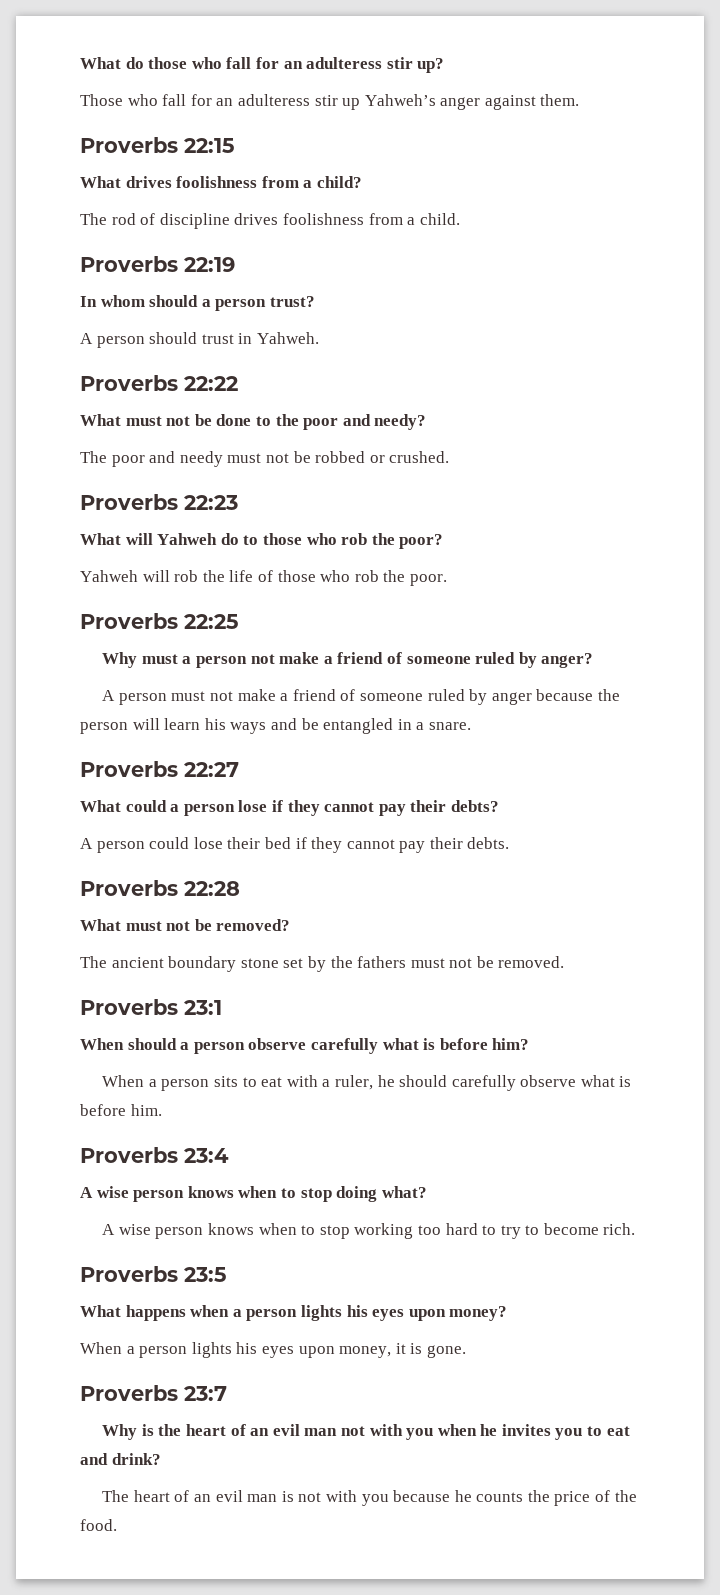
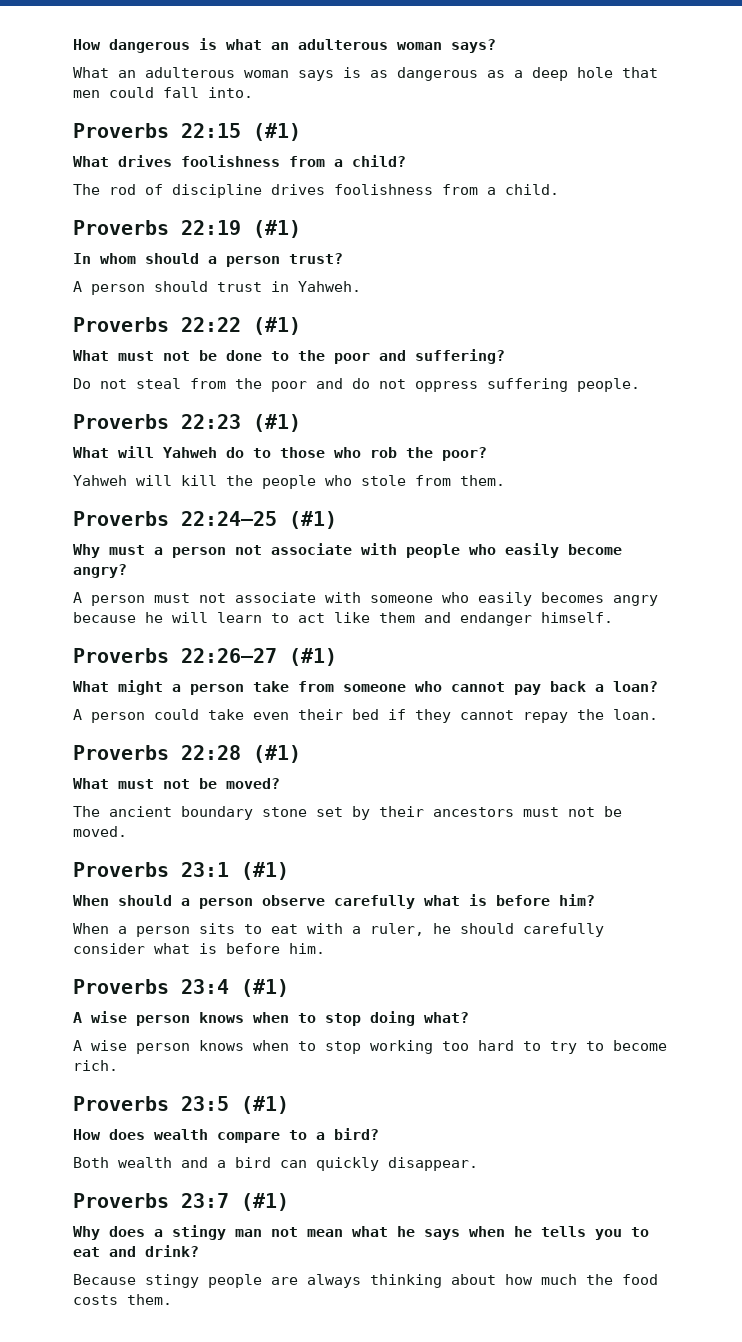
[80,57,445,73] [80,94,580,110] What do those who fall for an adulteress stir up? // Those who fall for an adulteress stir up Yahweh’s anger against them. -> [73,38,496,53] [73,67,658,81] [73,87,253,98] How dangerous is what an adulterous woman says? // What an adulterous woman says is as dangerous as a deep hole that men could fall into.
(235, 145) none -> [253,123,301,141] (#1)
(235, 264) none -> [253,220,301,238] (#1)
(238, 383) none -> [253,317,301,335] (#1)
[374,414,427,430] [80,451,450,467] needy? // The poor and needy must not be robbed or crushed. -> [415,349,505,364] [73,378,640,392] suffering? // Do not steal from the poor and do not oppress suffering people.
(238, 502) none -> [253,414,301,432] (#1)
[174,570,447,586] [80,613,239,629] rob the life of those who rob the poor. // Proverbs 22:25 -> [181,475,505,489] [73,511,337,529] kill the people who stole from them. // Proverbs 22:24–25 (#1)
[279,652,594,668] [102,689,620,705] [80,718,471,734] [80,761,239,777] [80,800,499,816] make a friend of someone ruled by anger? // A person must not make a friend of someone ruled by anger because the person will learn his ways and be entangled in a snare. // Proverbs 22:27 // What could a person lose if they cannot pay their debts? -> [271,543,622,558] [73,564,127,578] [73,592,658,606] [73,612,613,626] [73,648,337,666] [73,680,658,695] associate with people who easily become angry? // A person must not associate with someone who easily becomes angry because he will learn to act like them and endanger himself. // Proverbs 22:26–27 (#1) // What might a person take from someone who cannot pay back a loan?
[193,837,223,849] lose -> [208,709,289,720] take even
[399,837,510,853] pay their debts. -> [523,709,658,723] repay the loan.
[80,919,291,931] // What must not be removed? -> [253,745,301,763] [73,778,280,789] (#1) // What must not be moved?
[330,956,565,968] the fathers must not be removed. -> [379,806,622,817] [73,826,127,837] their ancestors must not be moved.
(222, 1007) none -> [241,862,289,880] (#1)
[520,1075,577,1087] observe -> [73,943,145,954] consider
(229, 1155) none -> [241,979,289,997] (#1)
[80,1305,508,1321] [80,1342,466,1358] // What happens when a person lights his eyes upon money? // When a person lights his eyes upon money, it is gone. -> [241,1096,289,1114] [73,1128,379,1143] [73,1157,478,1171] (#1) // How does wealth compare to a bird? // Both wealth and a bird can quickly disappear.
[102,1424,434,1440] // Why is the heart of an evil man not with you -> [241,1193,289,1211] [73,1225,460,1240] (#1) // Why does a stingy man not mean what he says
[501,1424,551,1436] invites -> [541,1226,586,1237] tells
[102,1490,637,1506] [80,1519,117,1531] The heart of an evil man is not with you because he counts the price of the food. -> [73,1274,658,1288] [73,1294,172,1305] Because stingy people are always thinking about how much the food costs them.

